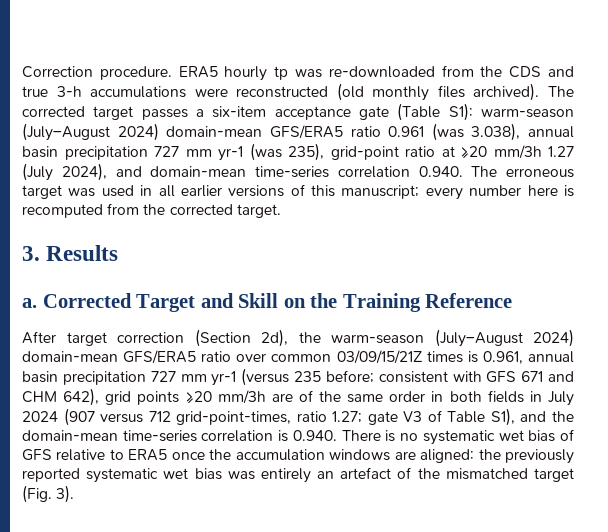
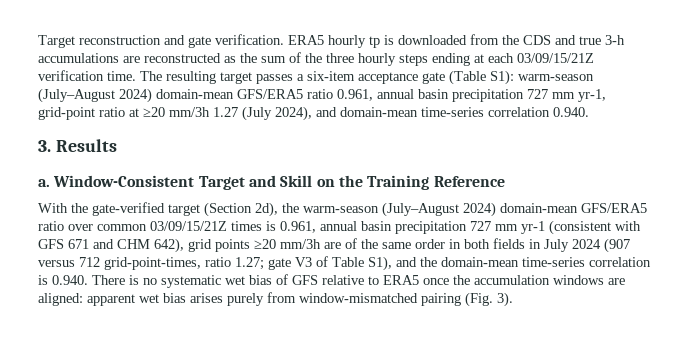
[22,66,172,80] Correction procedure. -> [38,34,284,48] Target reconstruction and gate verification.
[295,66,435,78] was re-downloaded -> [384,35,467,45] is downloaded
[194,83,574,101] [22,106,85,117] were reconstructed (old monthly files archived). The corrected -> [123,52,594,66] [38,70,216,84] are reconstructed as the sum of the three hourly steps ending at each 03/09/15/21Z verification time. The resulting
[388,123,574,141] [22,143,324,161] 0.961 (was 3.038), annual basin precipitation 727 mm yr-1 (was 235), -> [337,89,606,102] 0.961, annual basin precipitation 727 mm yr-1,
[471,166,574,178] [22,184,574,200] [22,203,281,218] The erroneous target was used in all earlier versions of this manuscript; every number here is recomputed from the corrected target. -> (589, 112) none
[42,293,132,308] Corrected -> [53,175,195,187] Window-Consistent
[22,331,184,346] After target correction -> [38,202,200,216] With the gate-verified target
[241,368,448,386] (versus 235 before; consistent -> [549,220,611,235] (consistent
[478,449,574,464] [22,467,574,483] the previously reported systematic wet bias was entirely an artefact of the mismatched target -> [87,292,461,306] apparent wet bias arises purely from window-mismatched pairing

